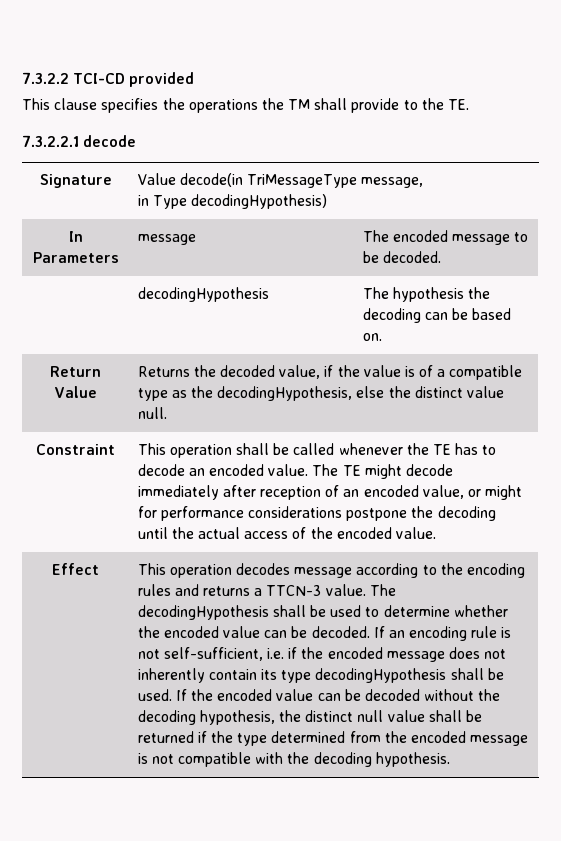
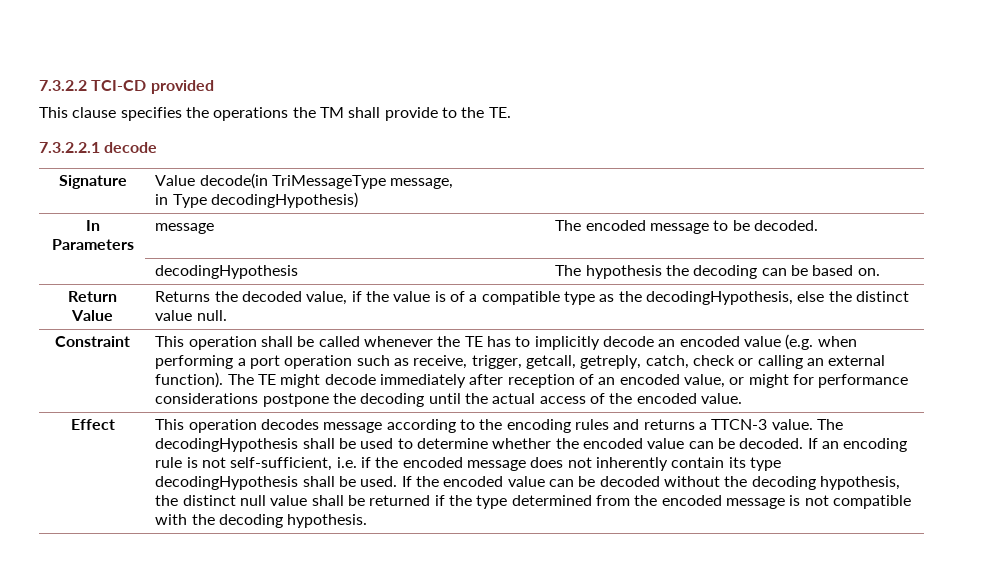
(497, 450) none -> [534,336,600,350] implicitly
[268,464,309,476] value. -> [743,334,857,350] [155,355,886,369] [155,372,224,388] value (e.g. when performing a port operation such as receive, trigger, getcall, getreply, catch, check or calling an external function).

